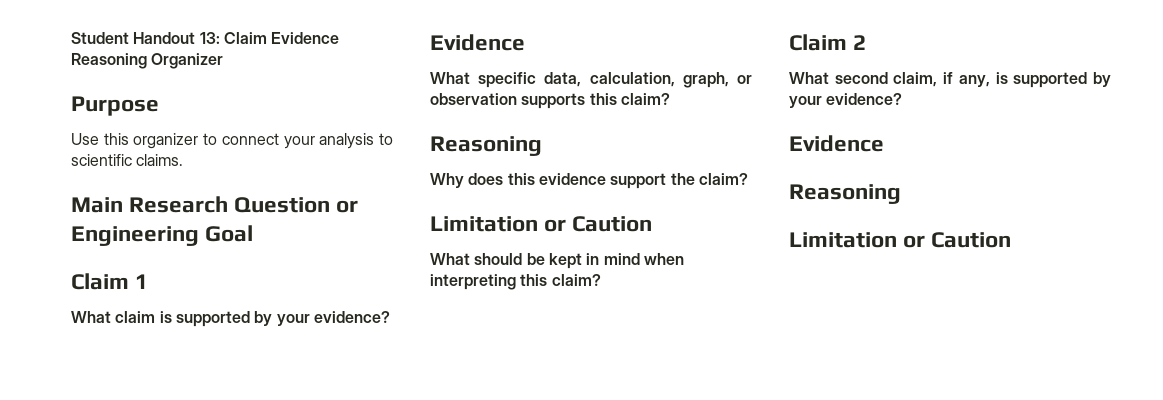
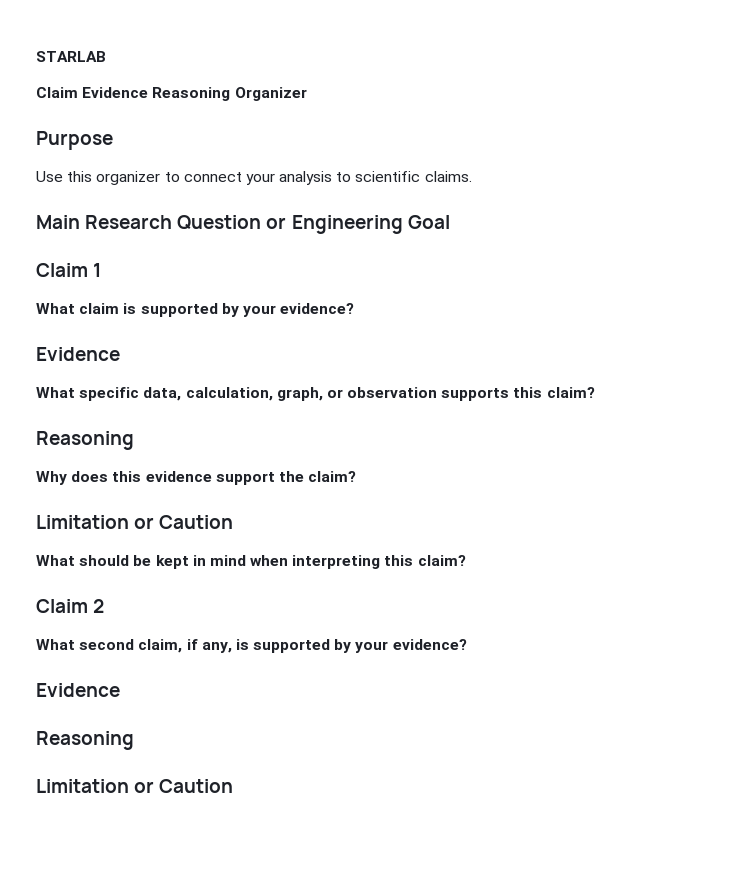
[71,32,220,44] Student Handout 13: -> [36,51,106,62] STARLAB //

